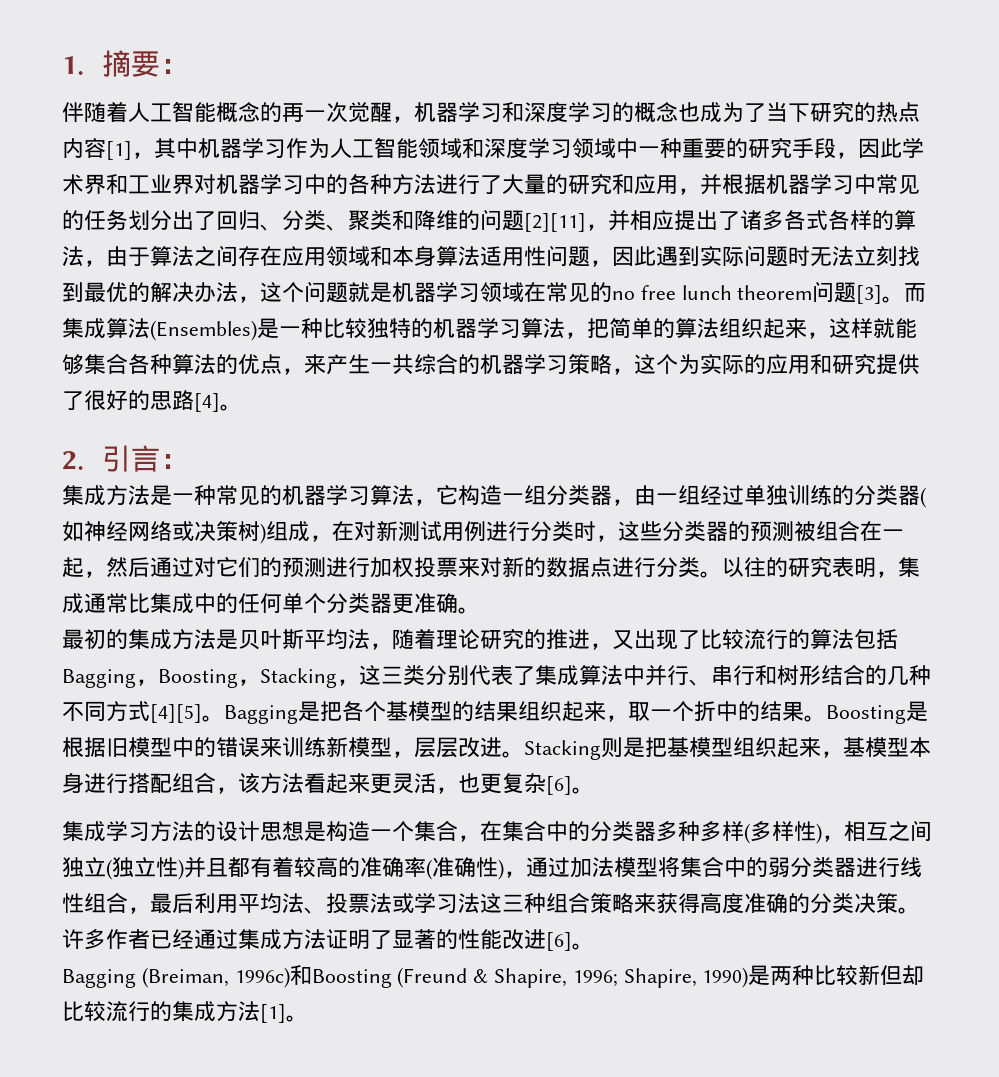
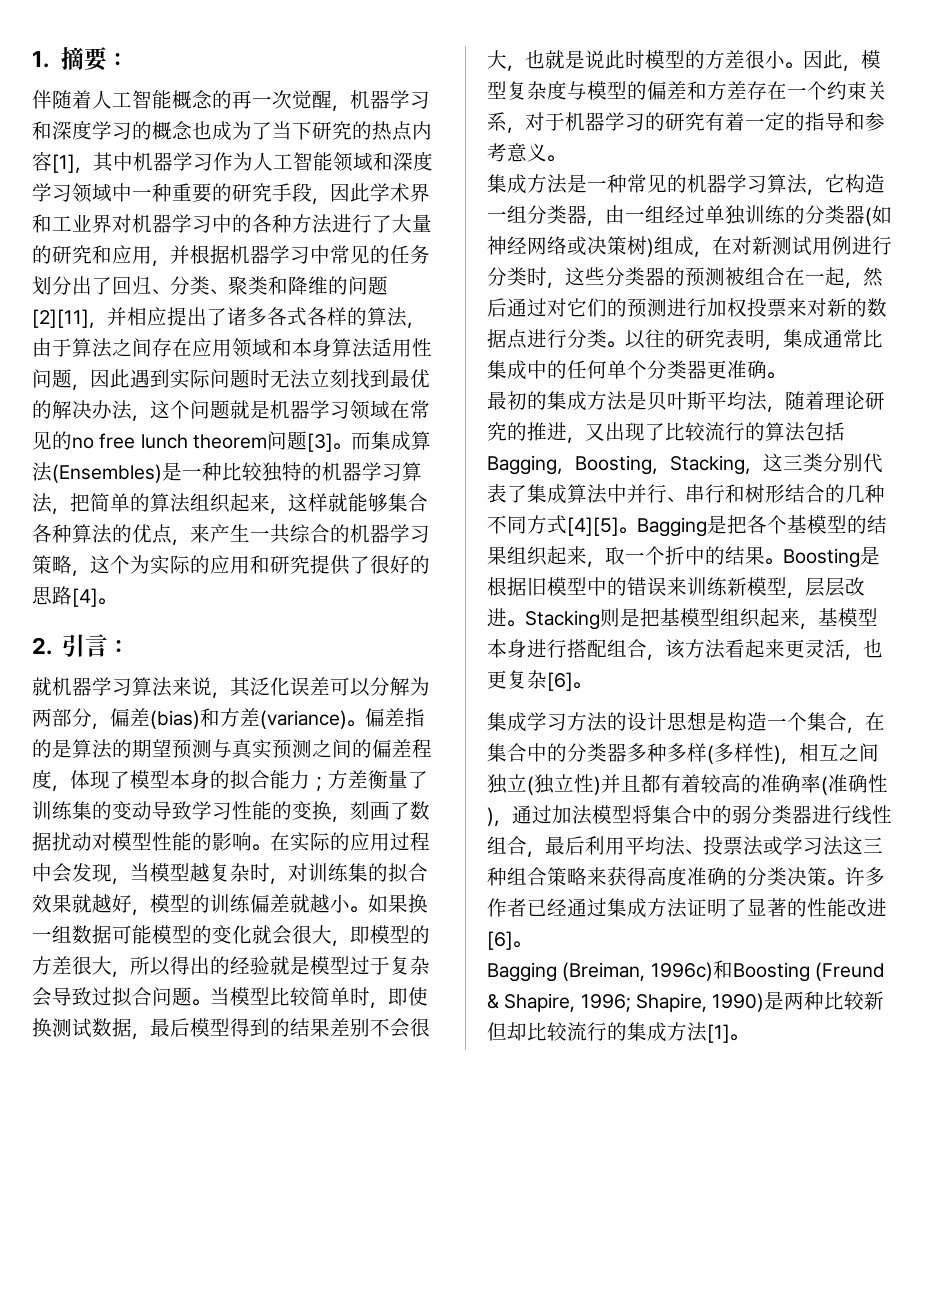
(189, 461) none -> [32,677,430,698] [32,708,425,729] [32,739,432,759] [32,770,428,791] [32,801,430,822] [32,832,430,852] [32,863,428,884] [32,894,428,915] [32,925,430,946] [32,956,430,977] [32,987,428,1008] [32,1018,430,1039] [487,50,881,71] [487,81,887,100] [487,112,885,133] [487,143,565,162] // 就机器学习算法来说，其泛化误差可以分解为两部分，偏差(bias)和方差(variance)。偏差指的是算法的期望预测与真实预测之间的偏差程度，体现了模型本身的拟合能力；方差衡量了训练集的变动导致学习性能的变换，刻画了数据扰动对模型性能的影响。在实际的应用过程中会发现，当模型越复杂时，对训练集的拟合效果就越好，模型的训练偏差就越小。如果换一组数据可能模型的变化就会很大，即模型的方差很大，所以得出的经验就是模型过于复杂会导致过拟合问题。当模型比较简单时，即使换测试数据，最后模型得到的结果差别不会很大，也就是说此时模型的方差很小。因此，模型复杂度与模型的偏差和方差存在一个约束关系，对于机器学习的研究有着一定的指导和参考意义。

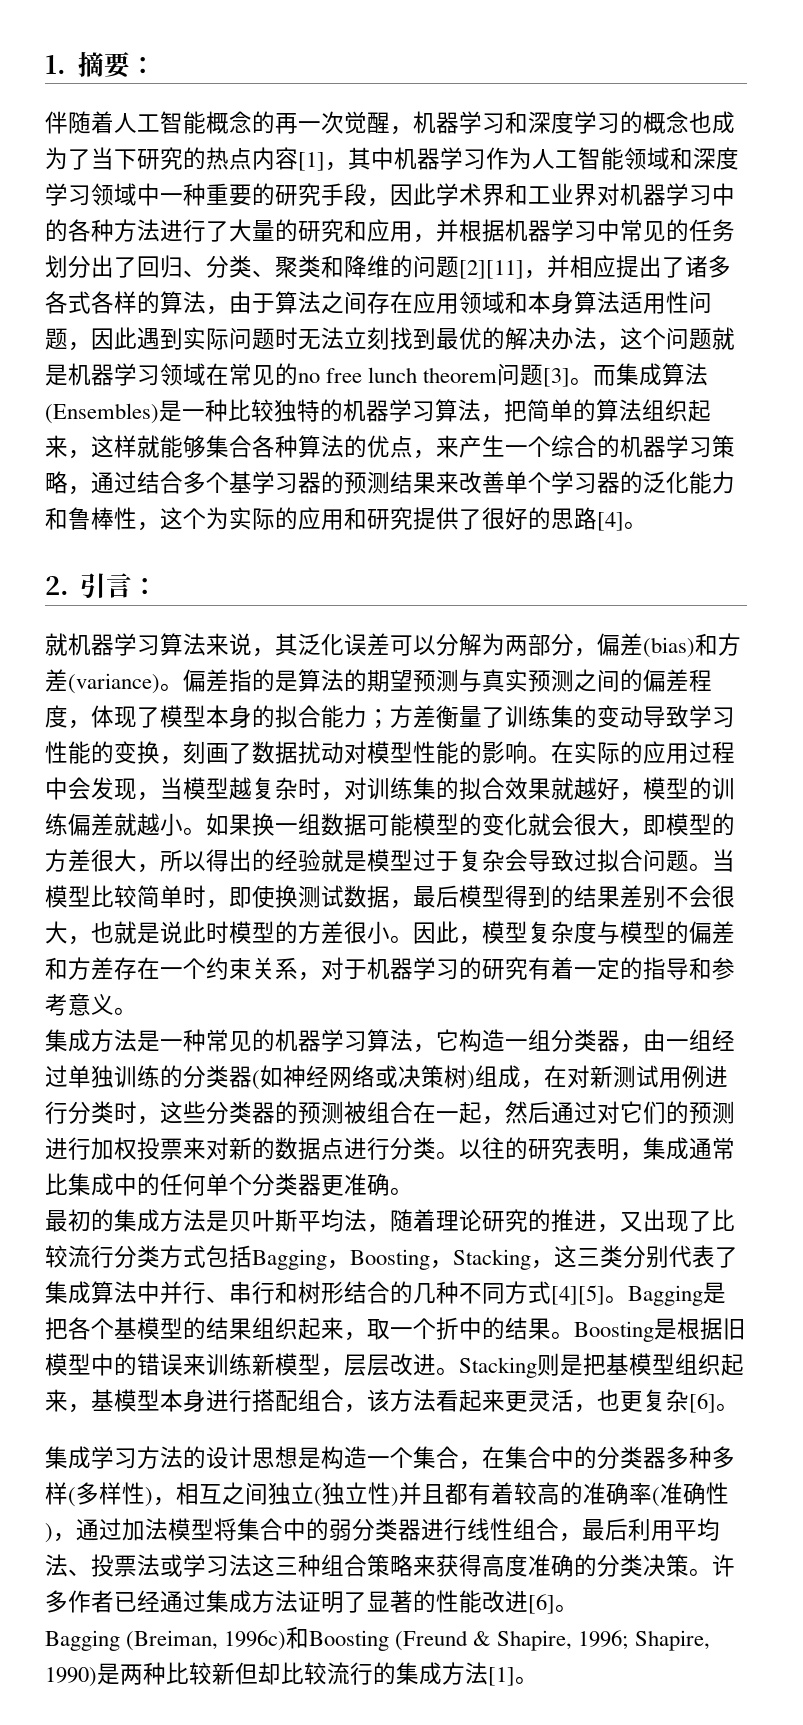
[270,524,290,544] 共 -> [528,436,551,457] 个
(90, 573) none -> [91,471,735,494] [45,507,160,531] 通过结合多个基学习器的预测结果来改善单个学习器的泛化能力和鲁棒性，
[745,422,805,442] 的算法 -> [114,1245,206,1268] 分类方式

